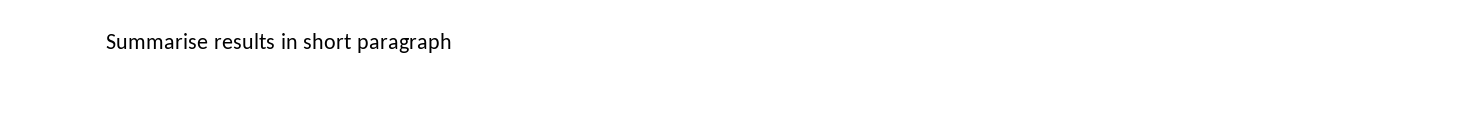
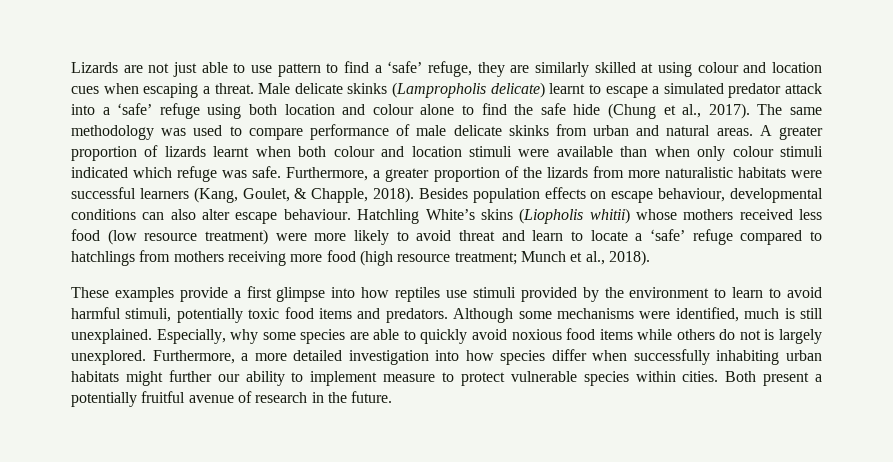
[106,33,453,53] Summarise results in short paragraph -> [71,61,822,77] [71,82,822,98] [71,103,823,119] [71,124,823,140] [71,145,823,161] [71,166,822,182] [71,187,823,203] [71,208,823,224] [71,229,822,245] [71,250,650,266] [71,286,823,302] [71,307,823,323] [71,328,822,344] [71,349,823,365] [71,370,822,386] [71,391,393,407] Lizards are not just able to use pattern to find a ‘safe’ refuge, they are similarly skilled at using colour and location cues when escaping a threat. Male delicate skinks (Lampropholis delicate) learnt to escape a simulated predator attack into a ‘safe’ refuge using both location and colour alone to find the safe hide (Chung et al., 2017). The same methodology was used to compare performance of male delicate skinks from urban and natural areas. A greater proportion of lizards learnt when both colour and location stimuli were available than when only colour stimuli indicated which refuge was safe. Furthermore, a greater proportion of the lizards from more naturalistic habitats were successful learners (Kang, Goulet, & Chapple, 2018). Besides population effects on escape behaviour, developmental conditions can also alter escape behaviour. Hatchling White’s skins (Liopholis whitii) whose mothers received less food (low resource treatment) were more likely to avoid threat and learn to locate a ‘safe’ refuge compared to hatchlings from mothers receiving more food (high resource treatment; Munch et al., 2018). // These examples provide a first glimpse into how reptiles use stimuli provided by the environment to learn to avoid harmful stimuli, potentially toxic food items and predators. Although some mechanisms were identified, much is still unexplained. Especially, why some species are able to quickly avoid noxious food items while others do not is largely unexplored. Furthermore, a more detailed investigation into how species differ when successfully inhabiting urban habitats might further our ability to implement measure to protect vulnerable species within cities. Both present a potentially fruitful avenue of research in the future.

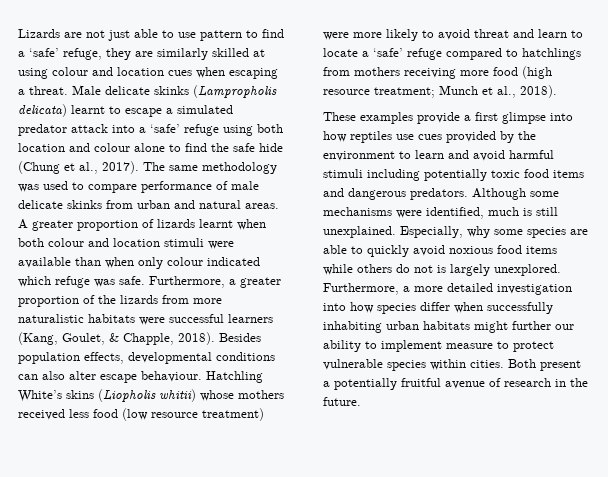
[490,82,545,98] delicate) -> [18,104,67,117] delicata)
[780,146,823,157] stimuli -> (203, 261) none
[544,187,726,203] effects on escape behaviour, -> [84,352,124,364] effects,
[472,287,516,298] stimuli -> [418,134,442,140] cues
[769,288,782,298] to -> [448,150,469,159] and
[125,308,172,322] stimuli, -> [323,169,420,181] stimuli including
(381, 313) none -> [348,188,406,200] dangerous

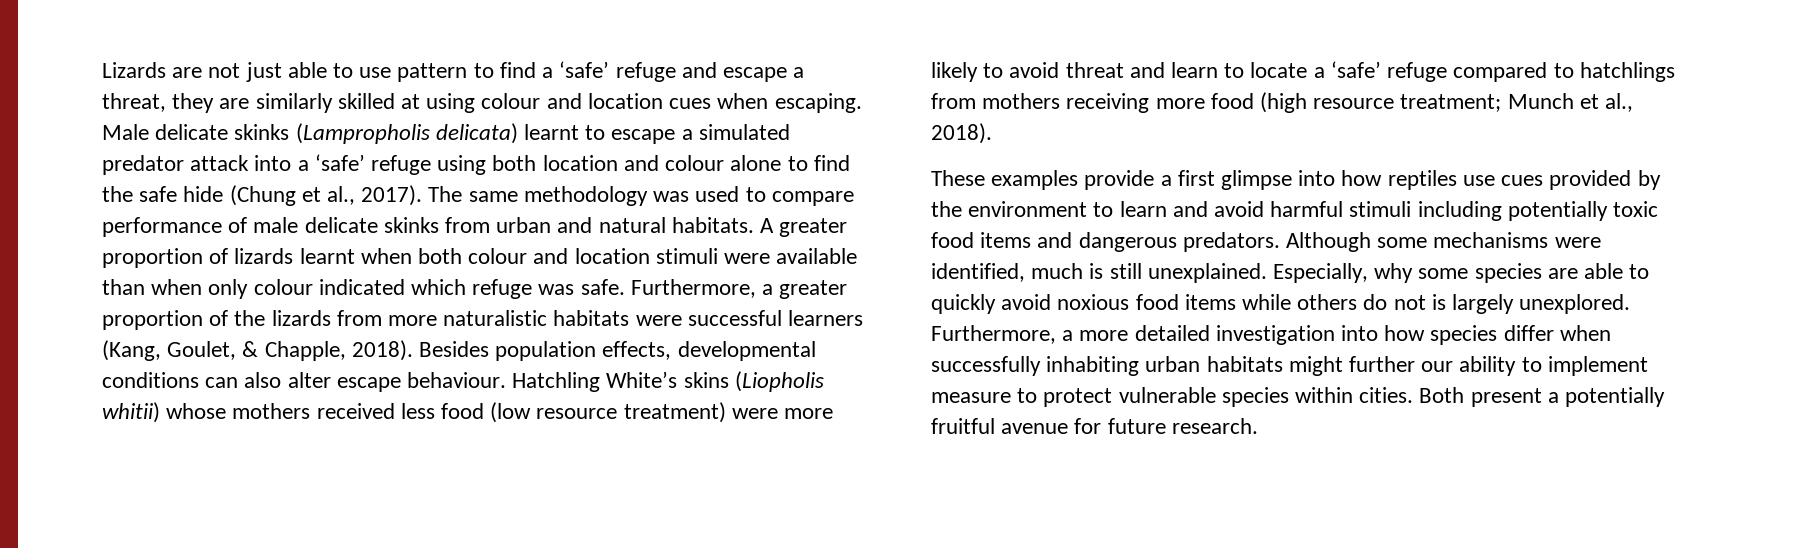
[63,48,102,60] refuge, -> [615,62,805,82] [102,93,166,112] refuge and escape a threat,
[229,68,278,79] [18,86,68,95] escaping a threat. -> [774,93,862,113] escaping.
[245,203,279,209] areas. -> [671,217,754,233] habitats.
[489,378,588,387] [323,397,361,406] of research in the future. -> [1074,418,1258,434] for future research.

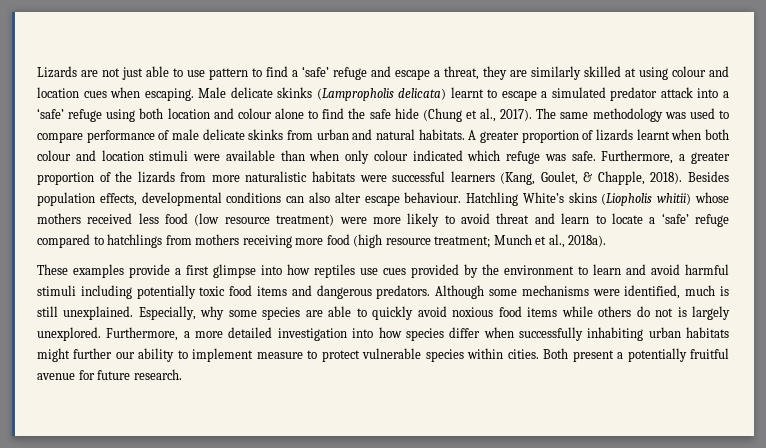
[931,123,992,144] 2018). -> [568,235,607,247] 2018a).

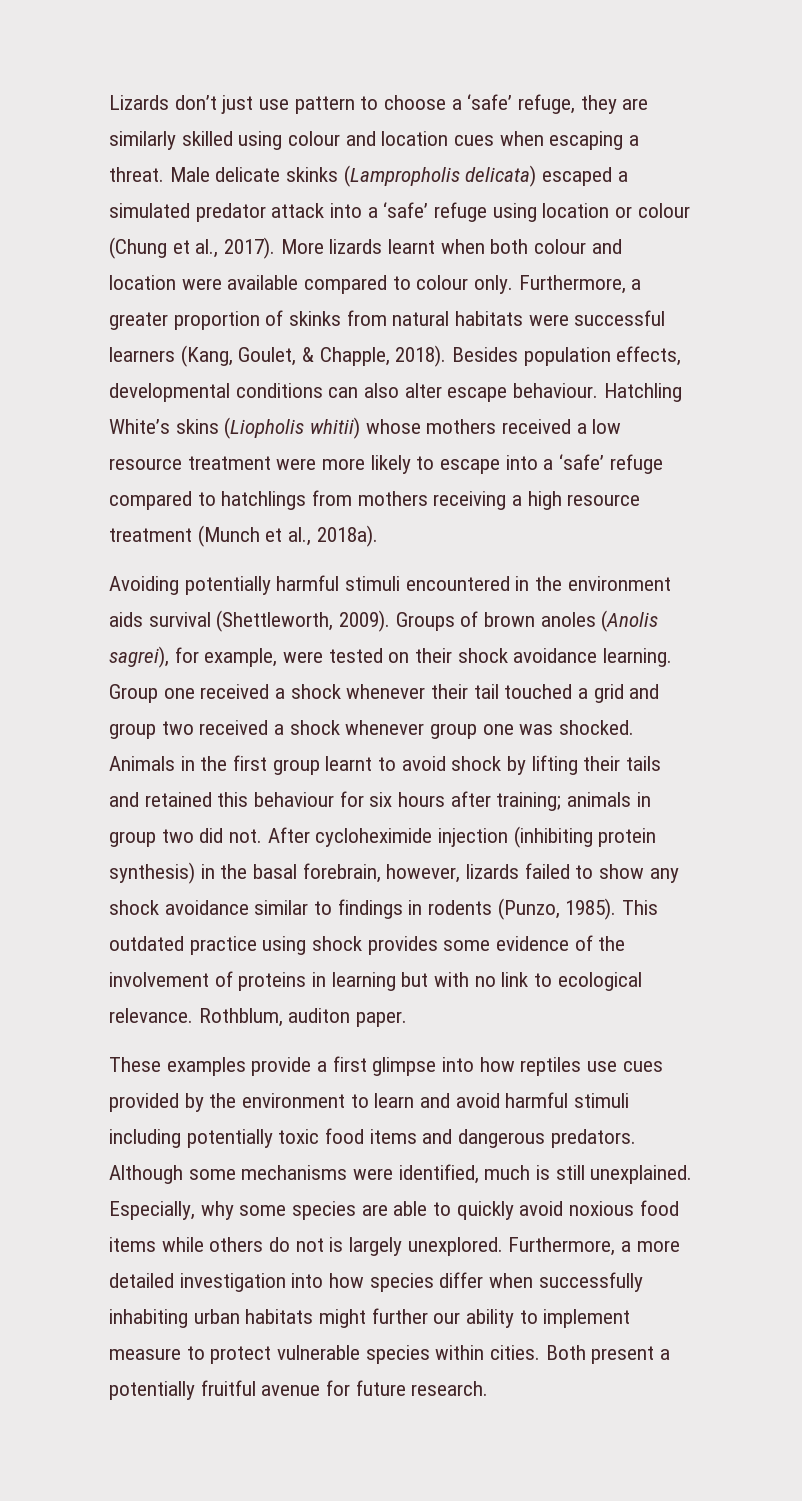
[81,66,183,80] are not just able to -> [174,95,254,114] don’t just
[266,66,479,80] find a ‘safe’ refuge and escape a threat, -> [384,94,576,114] choose a ‘safe’ refuge,
[625,68,636,77] at -> (233, 138) none
[144,88,194,101] escaping. -> [549,131,640,150] [109,167,164,182] escaping a threat.
[450,87,537,101] learnt to escape -> [542,167,613,186] escaped
[139,108,729,122] [37,129,594,143] both location and colour alone to find the safe hide (Chung et al., 2017). The same methodology was used to compare performance of male delicate skinks from urban and natural habitats. A greater proportion of -> [542,203,690,218] [109,237,324,259] location or colour (Chung et al., 2017). More
[149,150,189,161] stimuli -> (176, 282) none
[280,150,596,164] than when only colour indicated which refuge was safe. -> [304,275,514,294] compared to colour only.
[115,171,308,183] the lizards from more naturalistic -> [289,310,450,326] skinks from natural
[138,213,643,227] less food (low resource treatment) were more likely to avoid threat and learn to locate -> [576,419,622,434] [109,455,538,474] a low resource treatment were more likely to escape into
[295,234,607,248] more food (high resource treatment; Munch et al., 2018a). -> [512,491,641,510] [109,525,378,547] [109,575,671,595] [109,610,659,632] [109,646,673,668] [109,684,660,703] [109,720,635,739] [109,755,662,775] [109,791,651,811] [109,826,657,848] [109,862,679,884] [109,898,659,920] [109,935,626,955] [109,971,642,991] [109,1008,408,1027] a high resource treatment (Munch et al., 2018a). // Avoiding potentially harmful stimuli encountered in the environment aids survival (Shettleworth, 2009). Groups of brown anoles (Anolis sagrei), for example, were tested on their shock avoidance learning. Group one received a shock whenever their tail touched a grid and group two received a shock whenever group one was shocked. Animals in the first group learnt to avoid shock by lifting their tails and retained this behaviour for six hours after training; animals in group two did not. After cycloheximide injection (inhibiting protein synthesis) in the basal forebrain, however, lizards failed to show any shock avoidance similar to findings in rodents (Punzo, 1985). This outdated practice using shock provides some evidence of the involvement of proteins in learning but with no link to ecological relevance. Rothblum, auditon paper.

